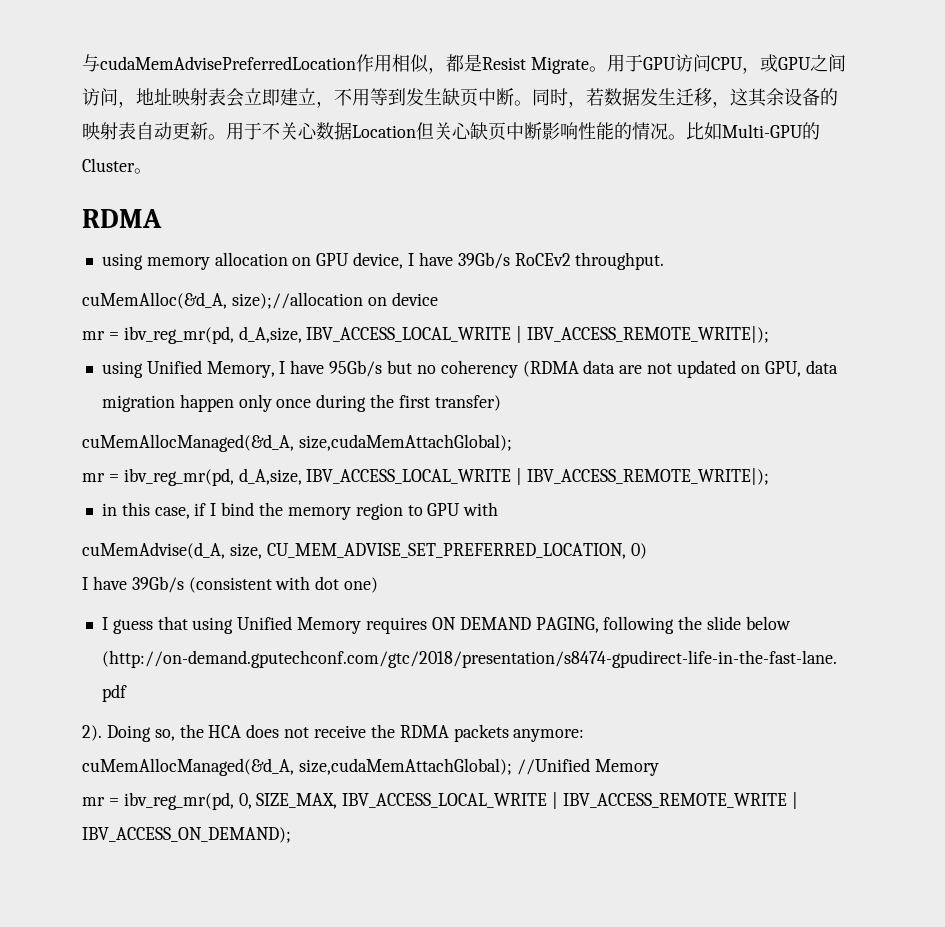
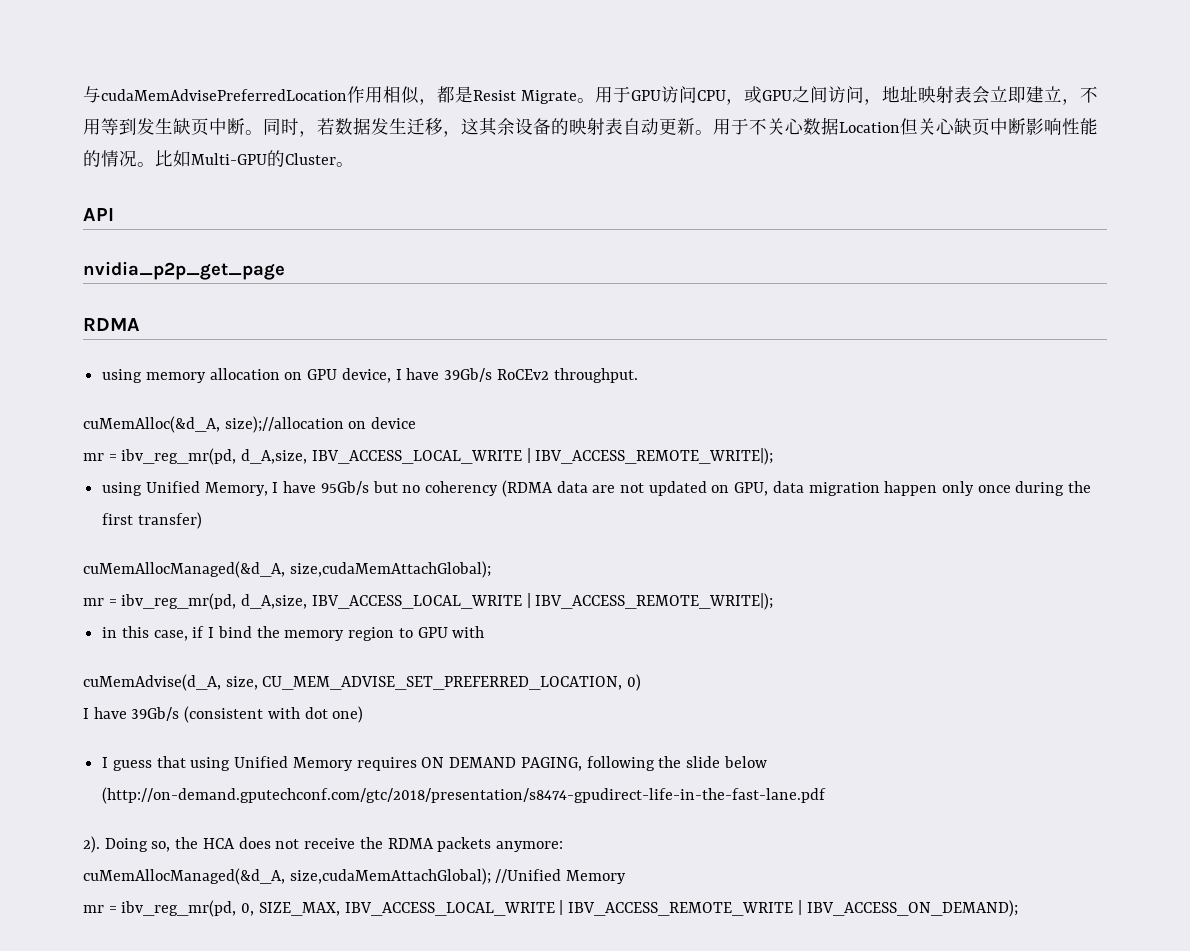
(152, 171) none -> [83,208,114,221] [83,261,285,280] // API // nvidia_p2p_get_page

